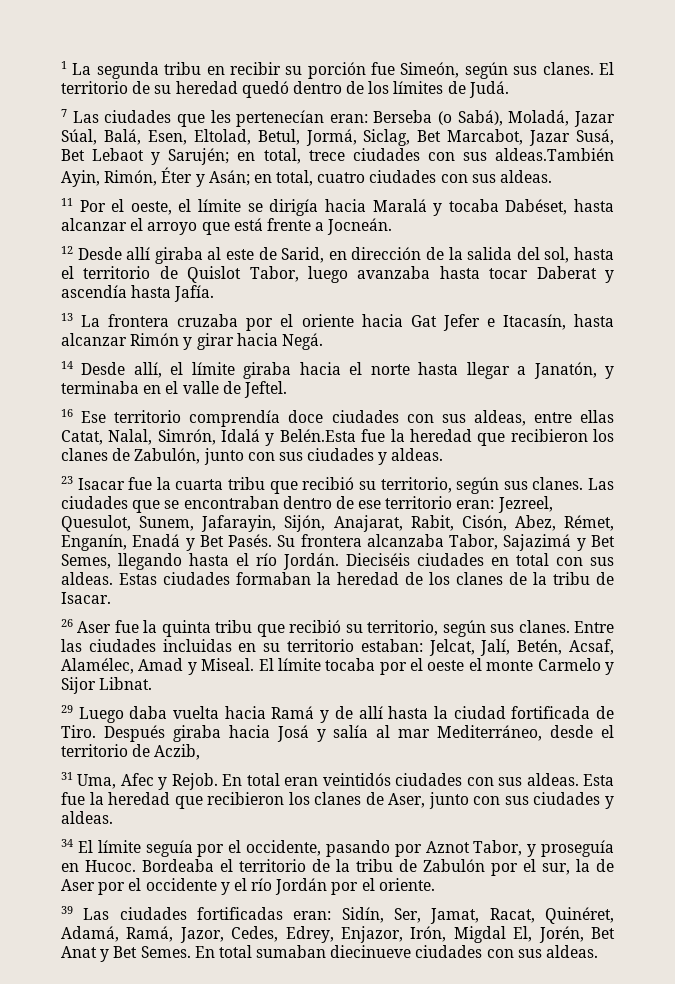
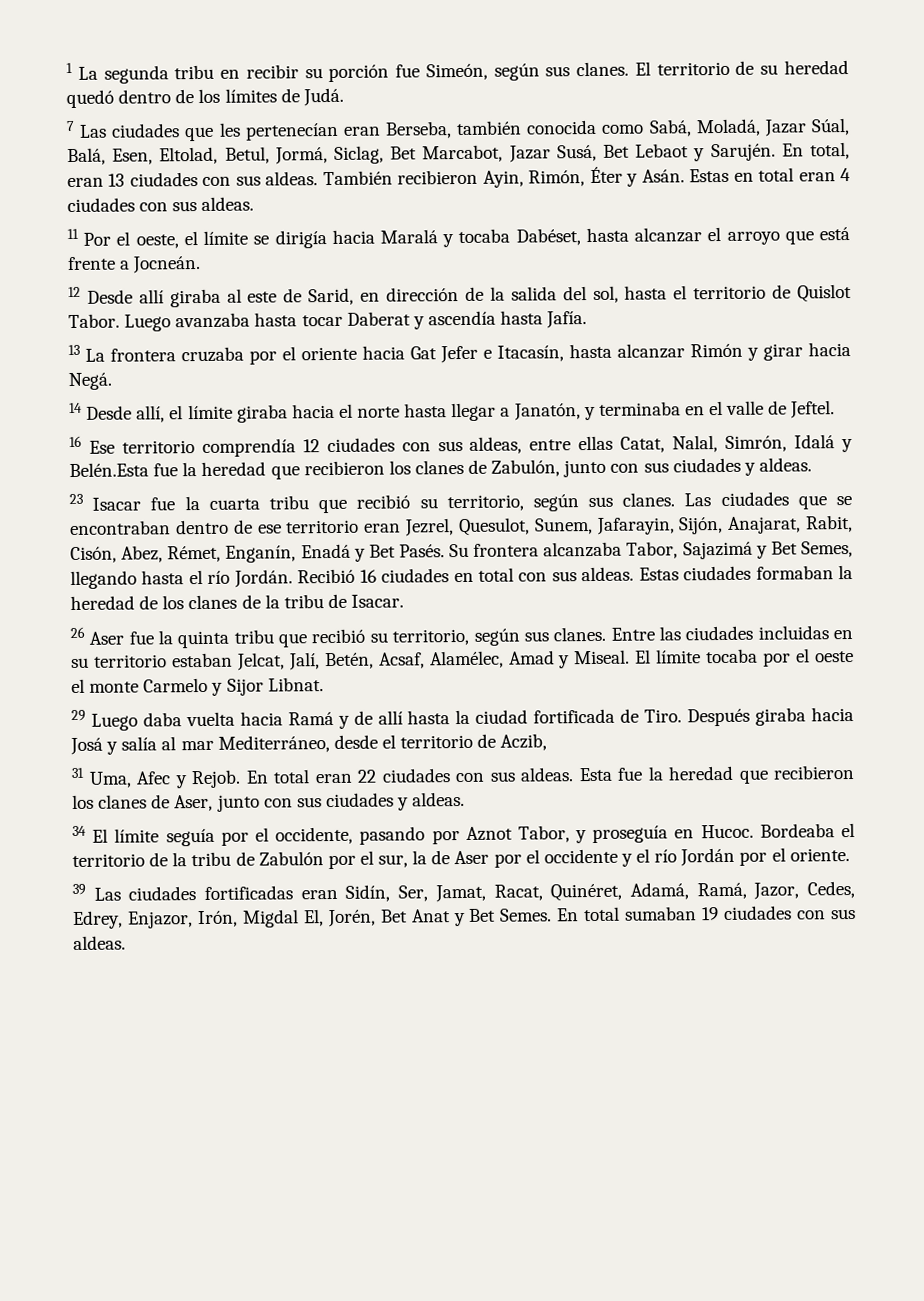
[329,110,503,126] eran: Berseba (o Sabá), -> [342,119,692,139] eran Berseba, también conocida como Sabá,
[168,148,614,165] [61,167,366,187] Sarujén; en total, trece ciudades con sus aldeas.También Ayin, Rimón, Éter y Asán; en total, cuatro -> [710,142,851,162] [67,166,852,188] Sarujén. En total, eran 13 ciudades con sus aldeas. También recibieron Ayin, Rimón, Éter y Asán. Estas en total eran 4
[249,266,348,283] Tabor, luego -> [68,313,172,332] Tabor. Luego
[288,410,324,423] doce -> [302,439,320,453] 12
[456,496,553,513] eran: Jezreel, -> [364,518,454,537] eran Jezrel,
[346,553,410,566] Dieciséis -> [297,568,377,584] Recibió 16
[360,639,423,652] estaban: -> [171,652,233,668] estaban
[322,773,391,786] veintidós -> [357,769,377,783] 22
[293,911,332,920] eran: -> [300,889,338,900] eran
[330,945,412,958] diecinueve -> [701,907,720,921] 19

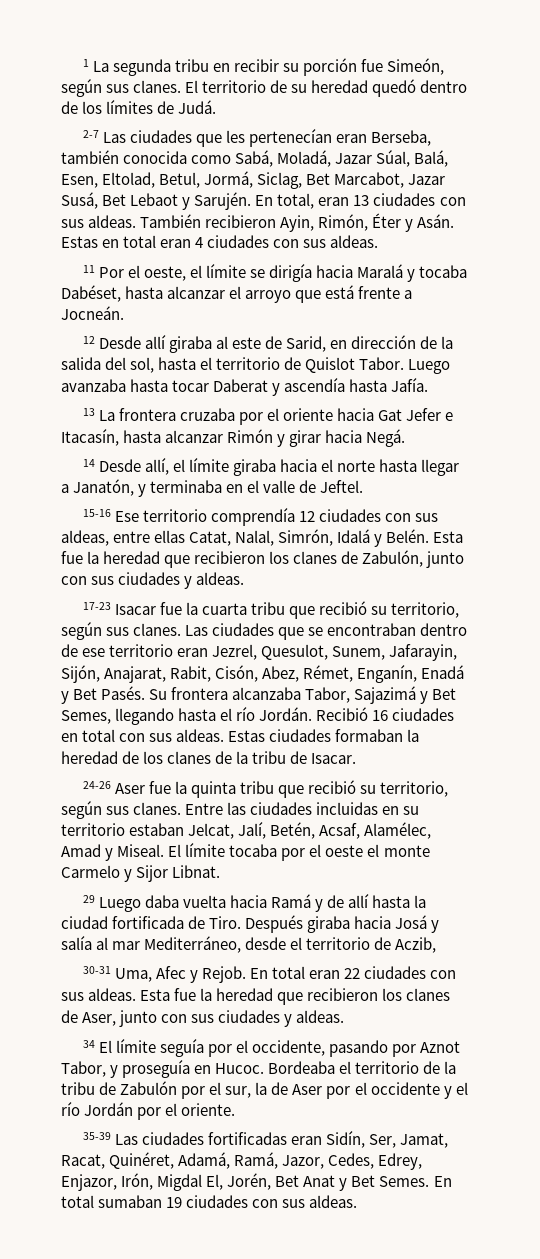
[66,120,74,132] 7 -> [82,130,99,138] 2-7
[69,435,82,448] 16 -> [82,509,111,517] 15-16
[69,462,149,478] Belén.Esta -> [386,529,464,543] Belén. Esta
[69,493,83,505] 23 -> [82,602,111,610] 17-23
[70,626,85,639] 26 -> [82,781,111,789] 24-26
[71,767,84,778] 31 -> [82,966,111,974] 30-31
[72,883,86,895] 39 -> [82,1132,111,1140] 35-39

